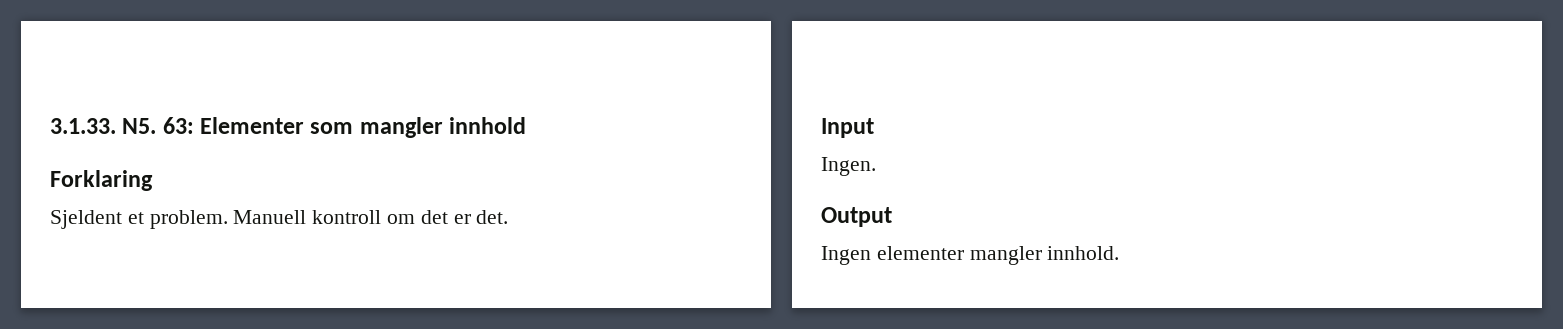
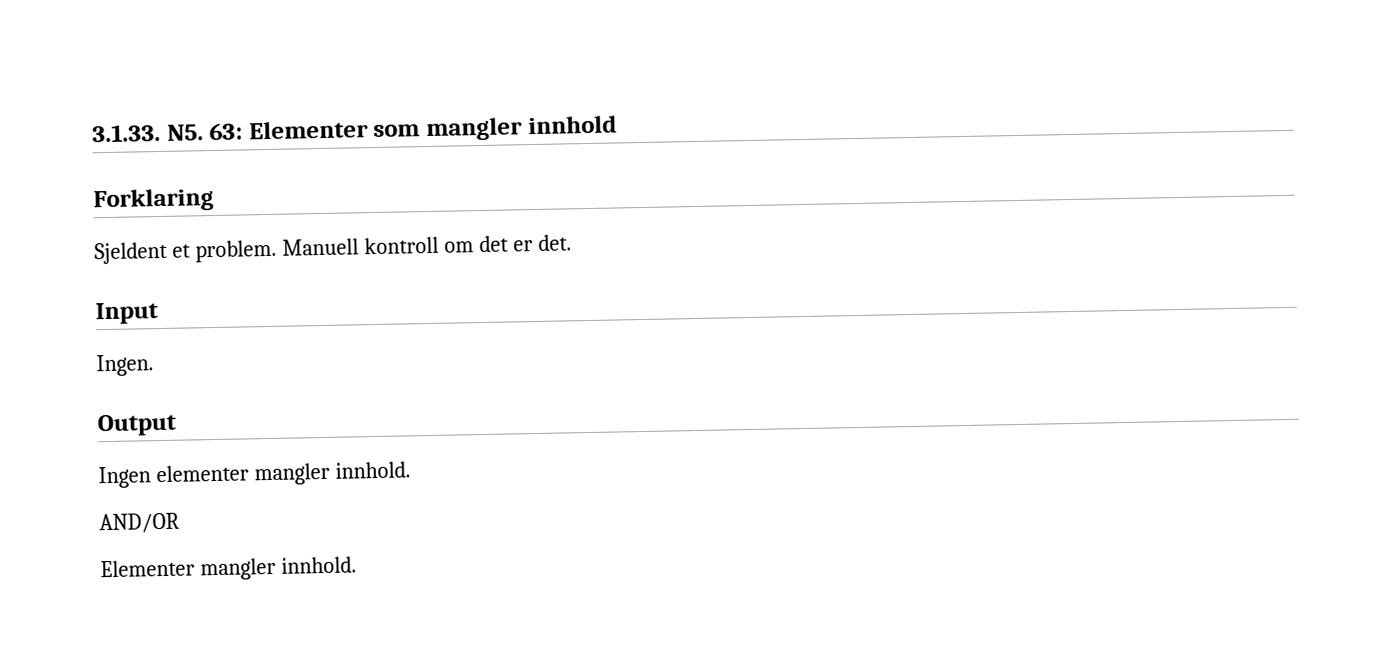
(1120, 253) none -> [99,512,180,534] [100,556,357,581] // AND/OR // Elementer mangler innhold.

